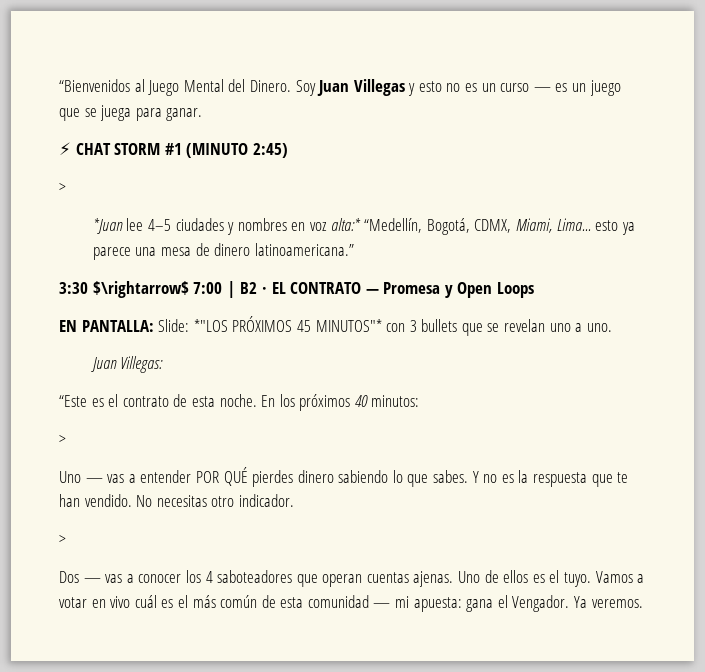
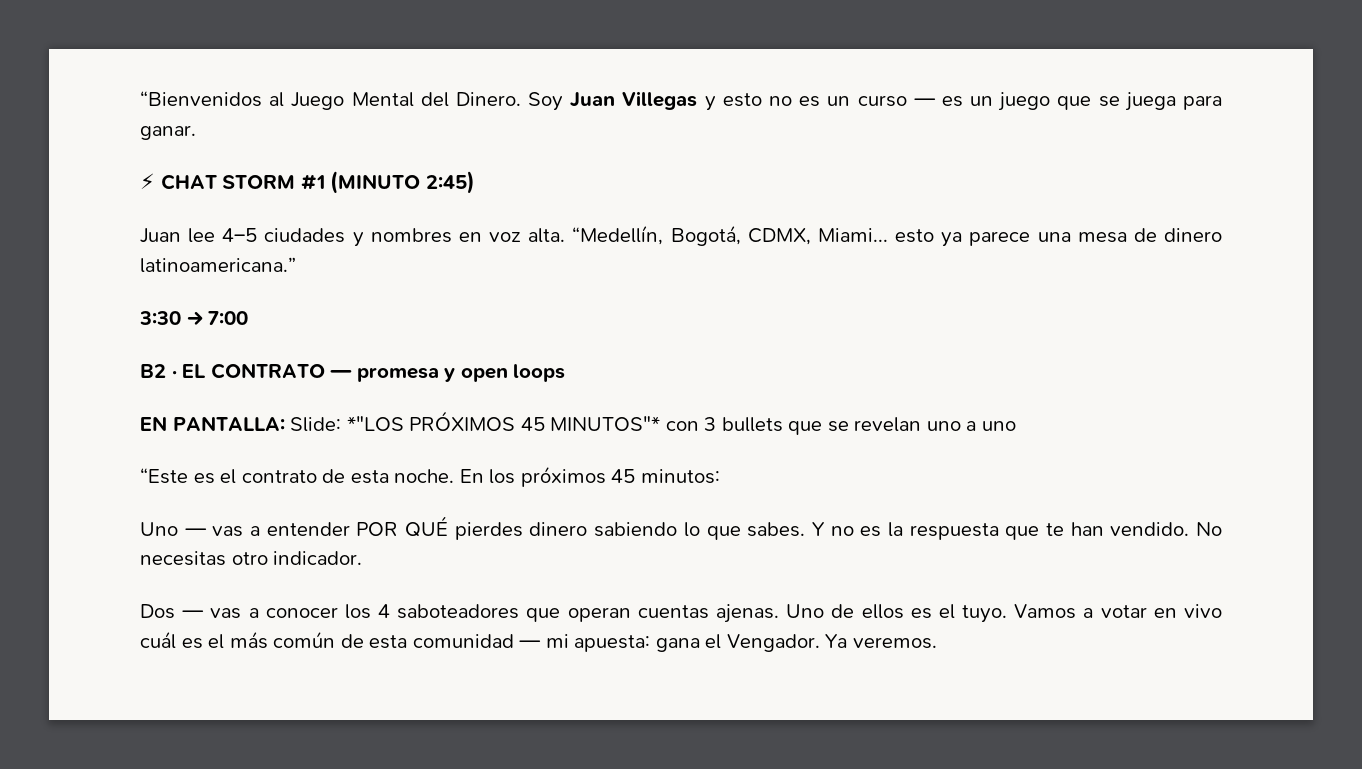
[59,183,66,193] [92,218,123,234] > // *Juan -> [140,228,181,243] Juan
[330,218,361,231] alta:* -> [528,228,566,243] alta.
[515,218,591,233] Miami, Lima... -> [817,228,888,242] Miami...
[92,281,189,298] $\rightarrow$ -> [186,311,203,325] →
[226,281,236,298] | -> (249, 318) //
[383,282,535,298] Promesa y Open Loops -> [356,364,566,382] promesa y open loops
[586,323,612,332] [90,356,164,373] uno. // Juan Villegas: -> [982,421,1017,431] uno
[354,395,368,407] 40 -> [611,469,636,483] 45
[59,435,66,445] // > -> (720, 476) none
[59,535,66,545] // > -> (363, 558) none

